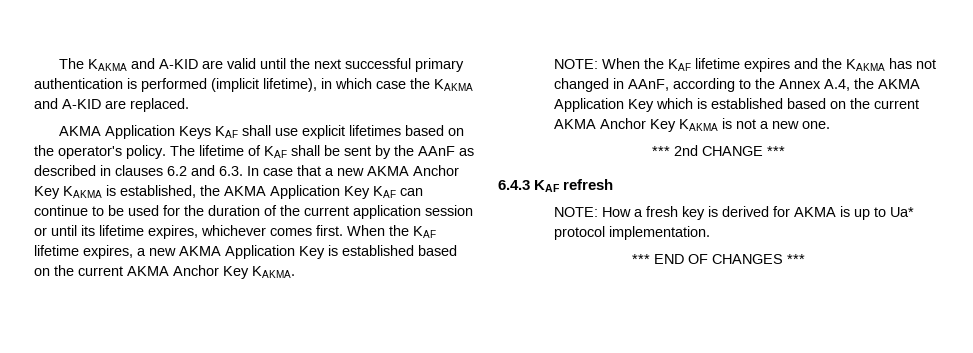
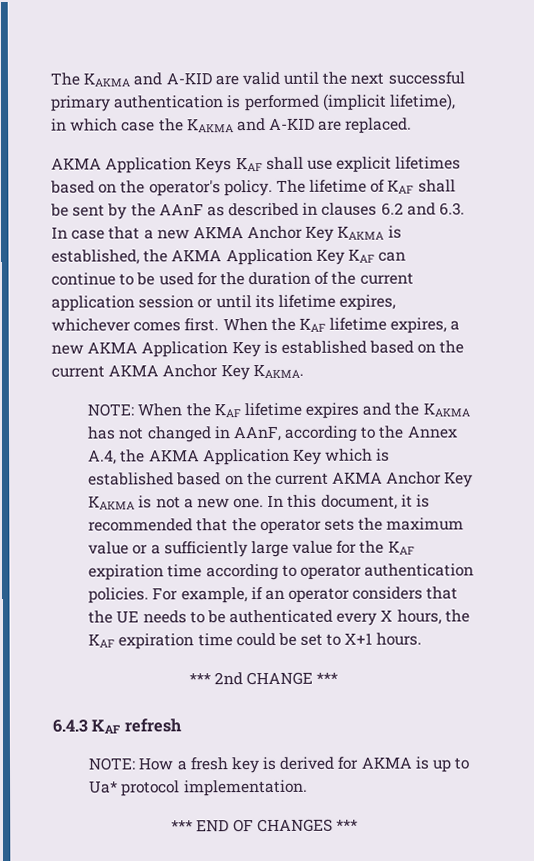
(830, 125) none -> [267,494,430,510] [88,517,465,535] [88,540,415,558] [88,563,475,581] [88,586,459,604] [88,609,470,626] [88,632,422,650] In this document, it is recommended that the operator sets the maximum value or a sufficiently large value for the KAF expiration time according to operator authentication policies. For example, if an operator considers that the UE needs to be authenticated every X hours, the KAF expiration time could be set to X+1 hours.

